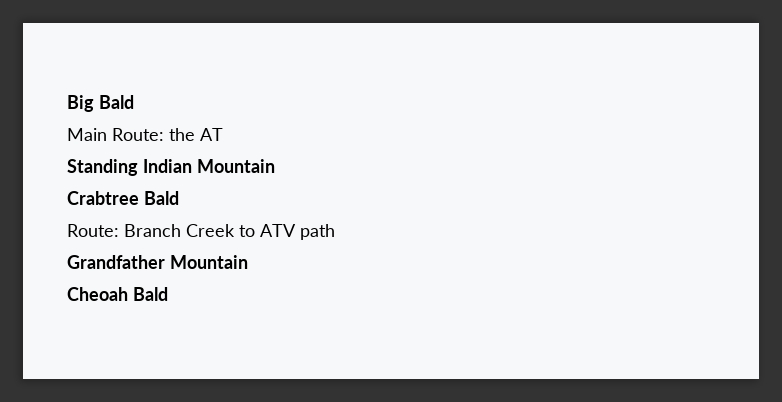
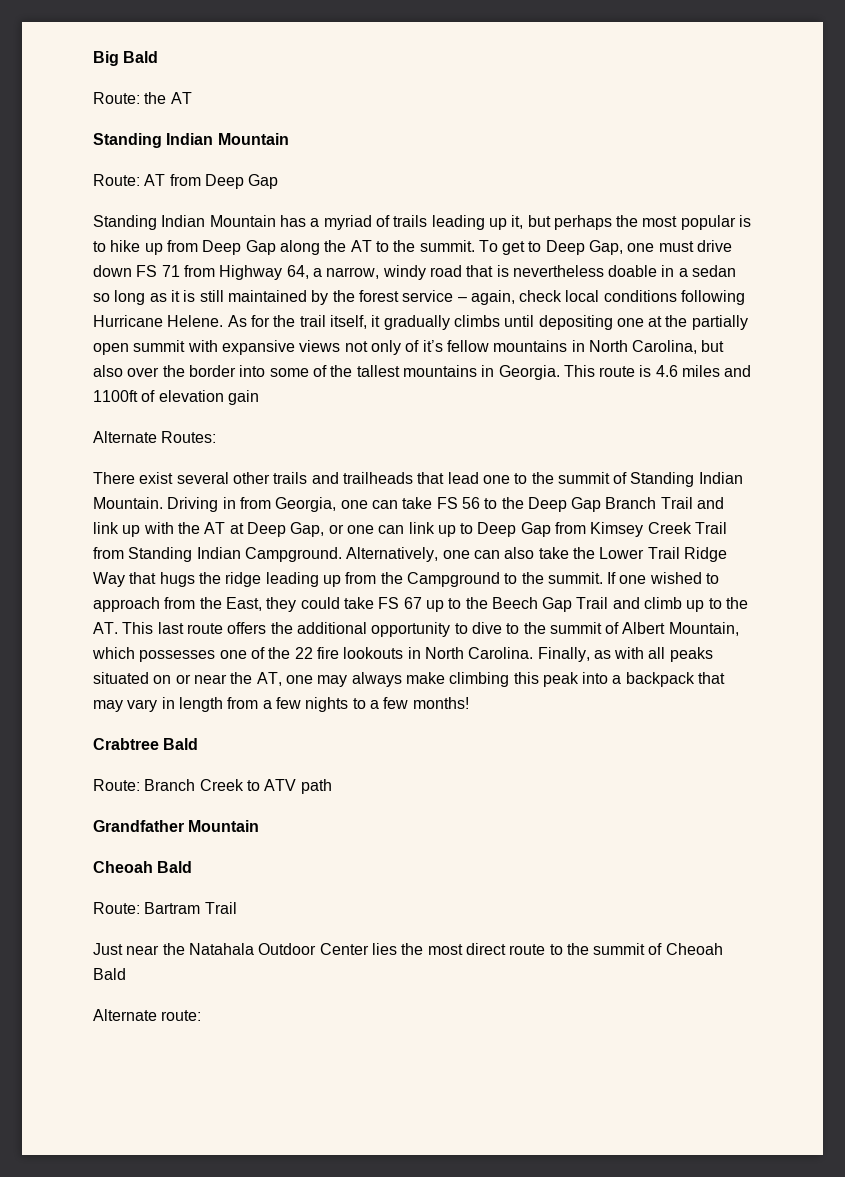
[67,128,107,141] Main -> (159, 57) none
(275, 166) none -> [93,174,279,189] [93,215,752,230] [93,240,733,255] [93,265,737,280] [93,290,746,305] [93,315,748,330] [93,340,725,355] [93,365,752,380] [93,390,259,405] [93,431,217,443] [93,472,743,487] [93,497,725,512] [93,522,728,537] [93,547,727,562] [93,572,720,587] [93,597,749,612] [93,622,739,637] [92,647,713,662] [93,672,726,687] [93,697,469,712] // Route: AT from Deep Gap // Standing Indian Mountain has a myriad of trails leading up it, but perhaps the most popular is to hike up from Deep Gap along the AT to the summit. To get to Deep Gap, one must drive down FS 71 from Highway 64, a narrow, windy road that is nevertheless doable in a sedan so long as it is still maintained by the forest service – again, check local conditions following Hurricane Helene. As for the trail itself, it gradually climbs until depositing one at the partially open summit with expansive views not only of it’s fellow mountains in North Carolina, but also over the border into some of the tallest mountains in Georgia. This route is 4.6 miles and 1100ft of elevation gain // Alternate Routes: // There exist several other trails and trailheads that lead one to the summit of Standing Indian Mountain. Driving in from Georgia, one can take FS 56 to the Deep Gap Branch Trail and link up with the AT at Deep Gap, or one can link up to Deep Gap from Kimsey Creek Trail from Standing Indian Campground. Alternatively, one can also take the Lower Trail Ridge Way that hugs the ridge leading up from the Campground to the summit. If one wished to approach from the East, they could take FS 67 up to the Beech Gap Trail and climb up to the AT. This last route offers the additional opportunity to dive to the summit of Albert Mountain, which possesses one of the 22 fire lookouts in North Carolina. Finally, as with all peaks situated on or near the AT, one may always make climbing this peak into a backpack that may vary in length from a few nights to a few months!
(168, 294) none -> [93,902,237,914] [93,943,723,955] [93,968,126,980] [93,1009,202,1021] // Route: Bartram Trail // Just near the Natahala Outdoor Center lies the most direct route to the summit of Cheoah Bald // Alternate route:

